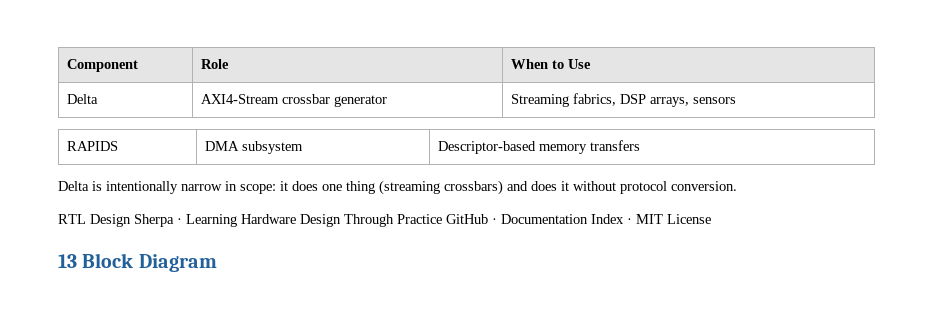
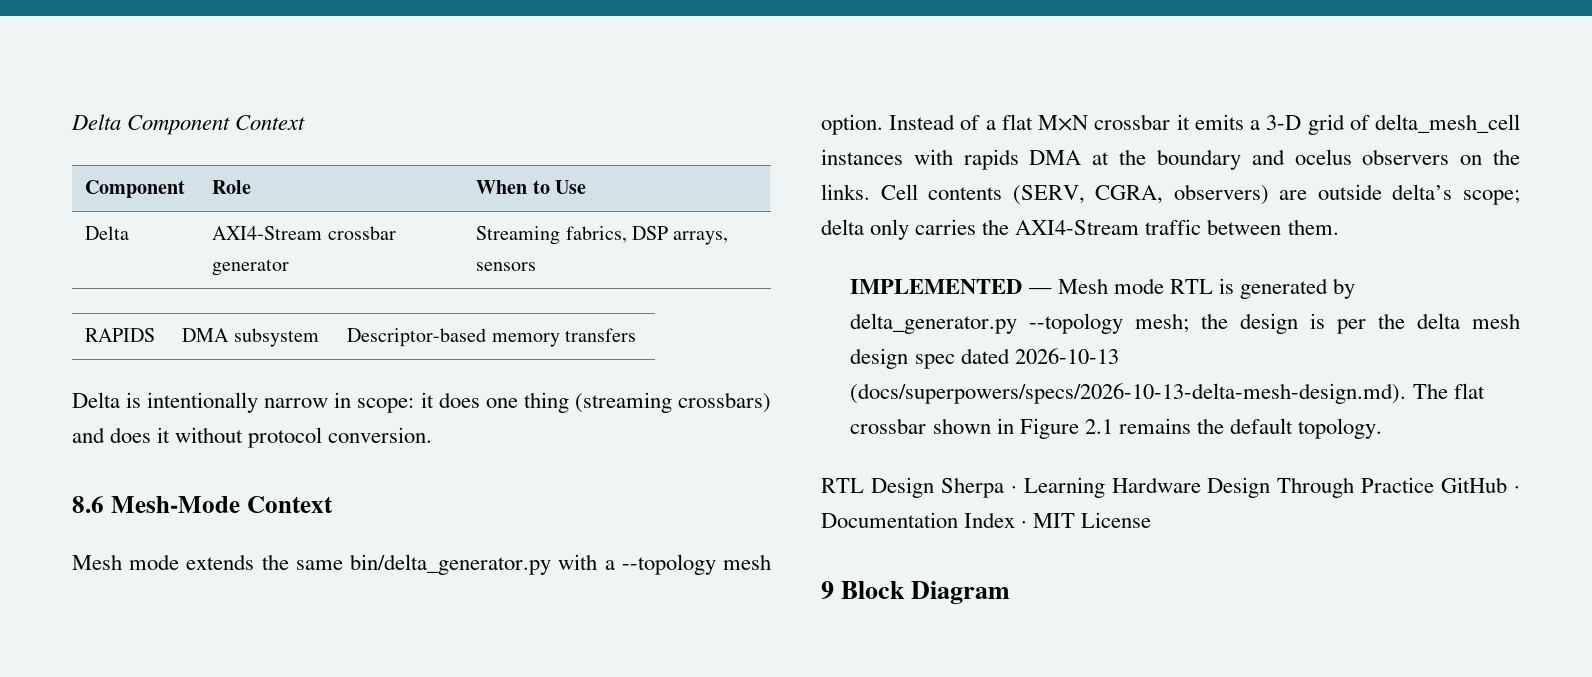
(66, 65) none -> [71,114,306,135] Delta Component Context //
(737, 186) none -> [72,496,333,513] [72,554,771,575] [821,114,1520,135] [821,149,1520,170] [821,184,1520,205] [821,219,1339,240] [850,278,1355,299] [850,313,1520,334] [850,348,1119,369] [850,383,1485,404] [850,418,1383,439] // 8.6 Mesh-Mode Context // Mesh mode extends the same bin/delta_generator.py with a --topology mesh option. Instead of a flat M×N crossbar it emits a 3-D grid of delta_mesh_cell instances with rapids DMA at the boundary and ocelus observers on the links. Cell contents (SERV, CGRA, observers) are outside delta’s scope; delta only carries the AXI4-Stream traffic between them. // IMPLEMENTED — Mesh mode RTL is generated by delta_generator.py --topology mesh; the design is per the delta mesh design spec dated 2026-10-13 (docs/superpowers/specs/2026-10-13-delta-mesh-design.md). The flat crossbar shown in Figure 2.1 remains the default topology.
[58,254,77,268] 13 -> [821,581,834,599] 9

